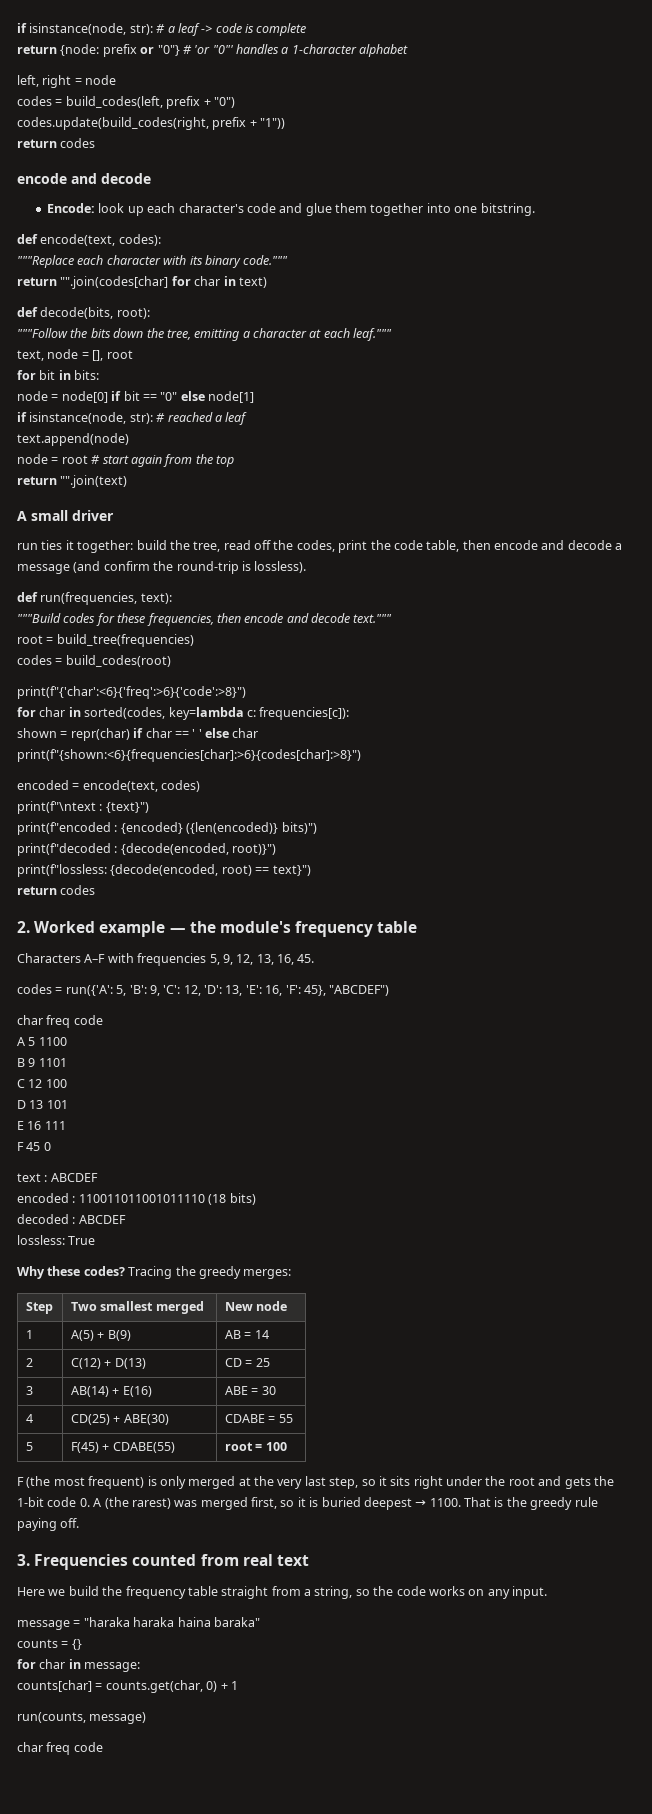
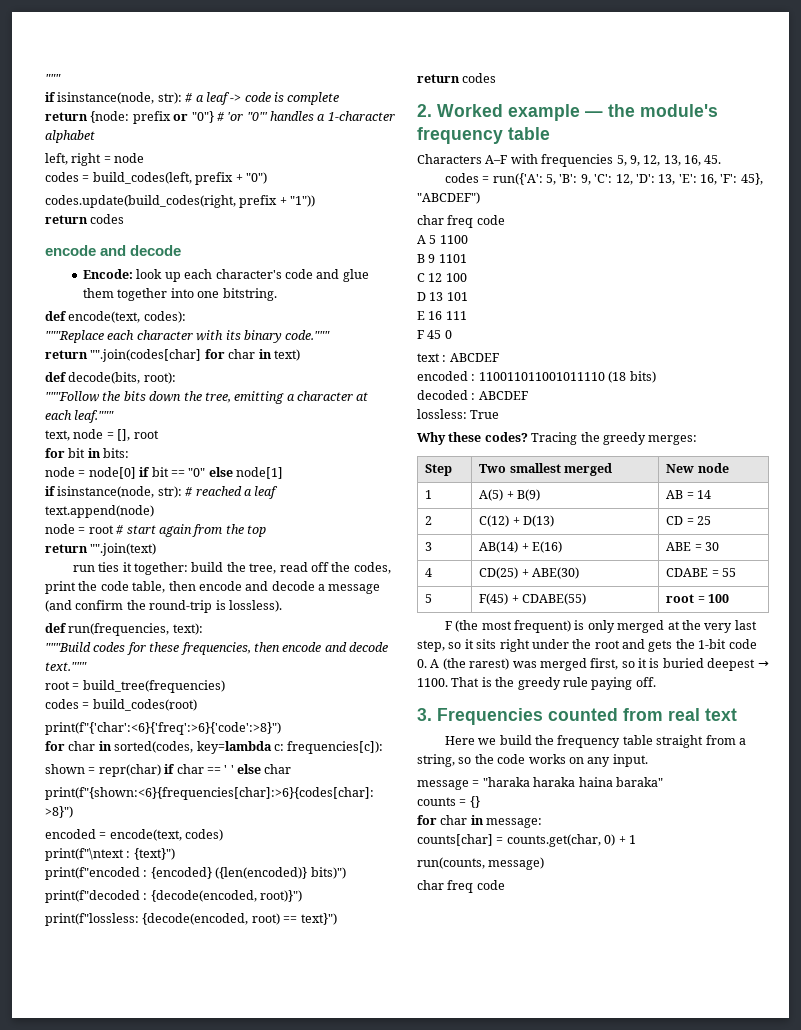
(17, 28) none -> [45,74,61,83] """ //
[17,510,114,521] // A small driver -> (157, 549) none

